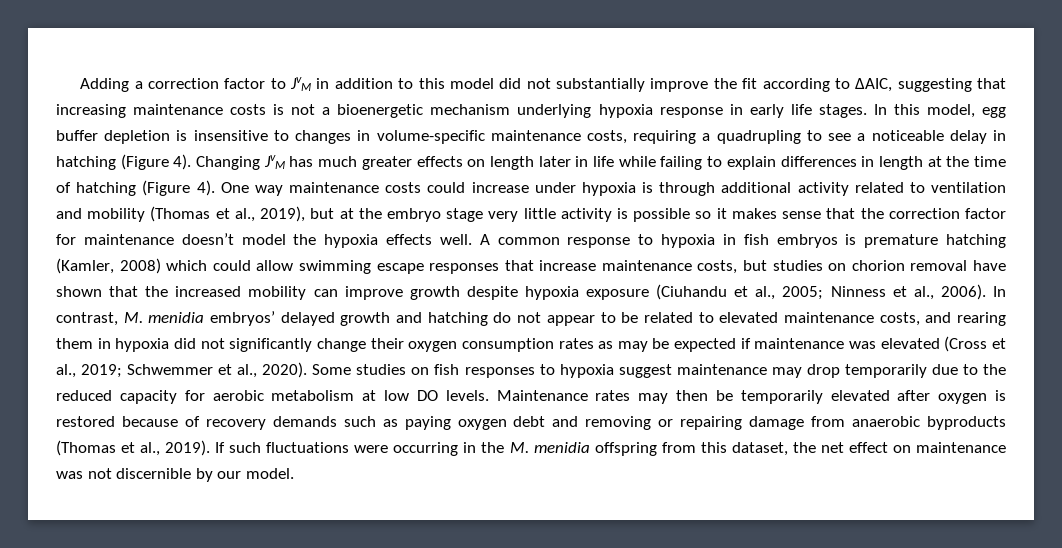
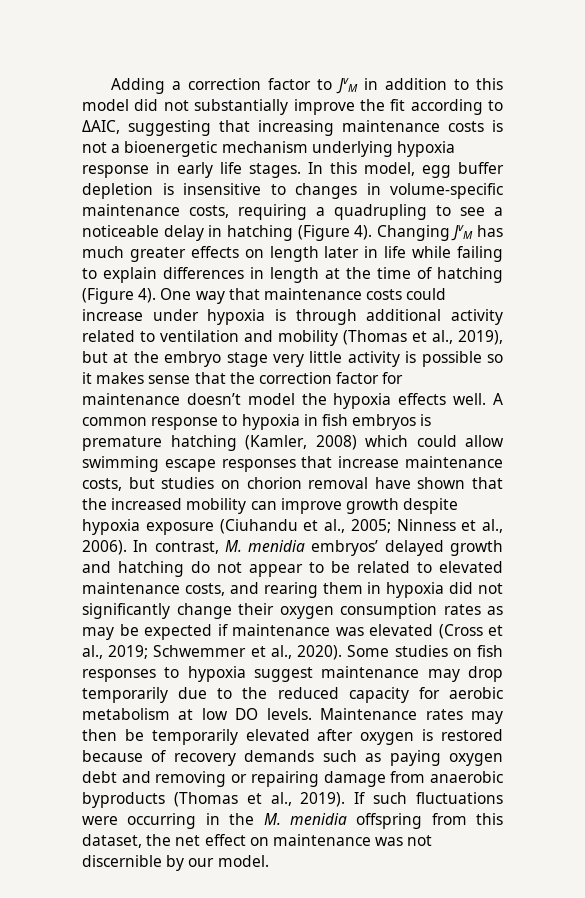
(283, 190) none -> [228,288,260,300] that

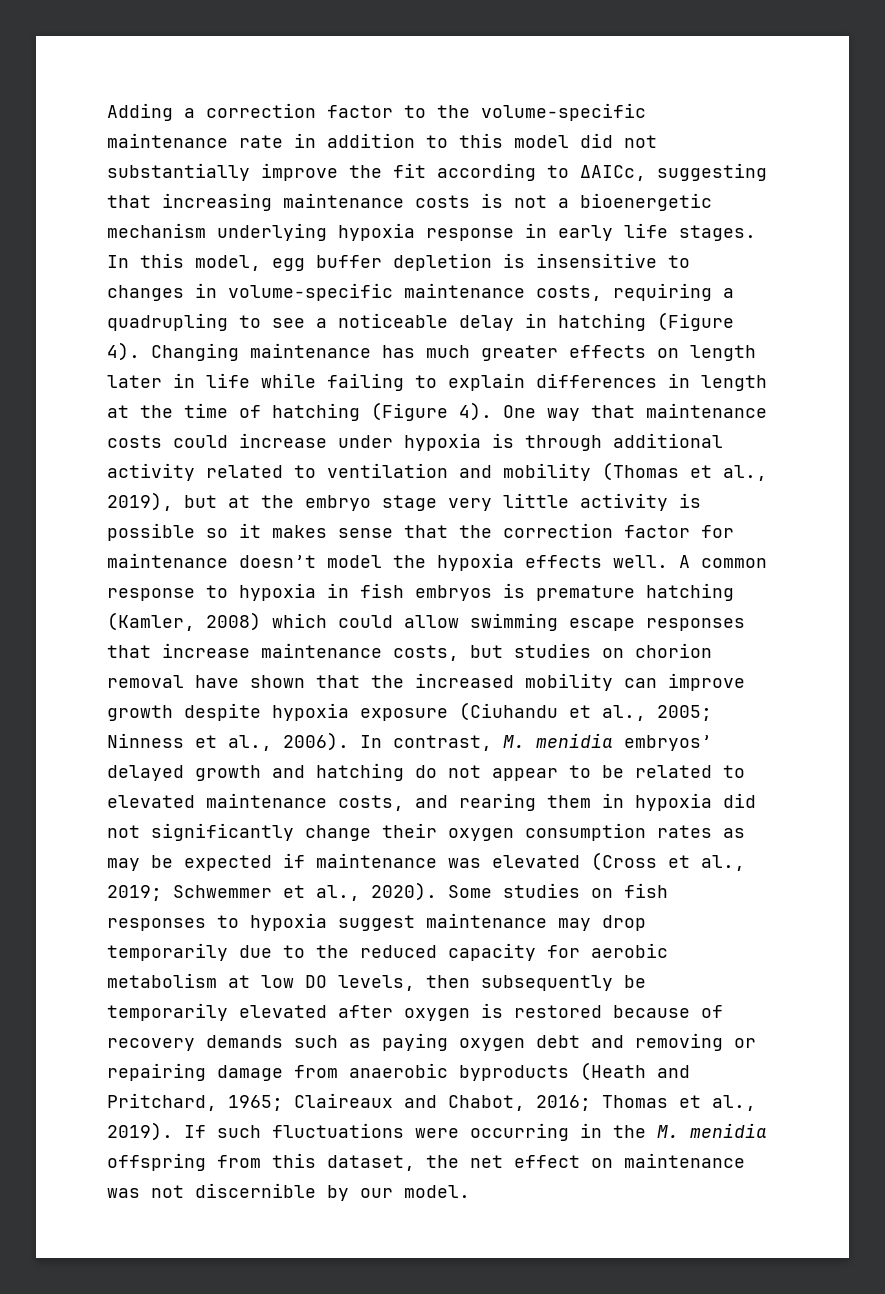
[335,78,358,94] JvM -> [437,103,646,121] [107,133,283,148] the volume-specific maintenance rate
[82,120,120,134] ΔAIC, -> [580,165,646,181] ΔAICc,
[451,225,474,241] JvM -> [250,343,371,358] maintenance
[266,708,503,724] [82,729,117,741] levels. Maintenance rates may then -> [338,975,613,991] levels, then subsequently
[173,792,238,807] (Thomas -> [580,1062,690,1081] [107,1093,668,1111] (Heath and Pritchard, 1965; Claireaux and Chabot, 2016; Thomas

